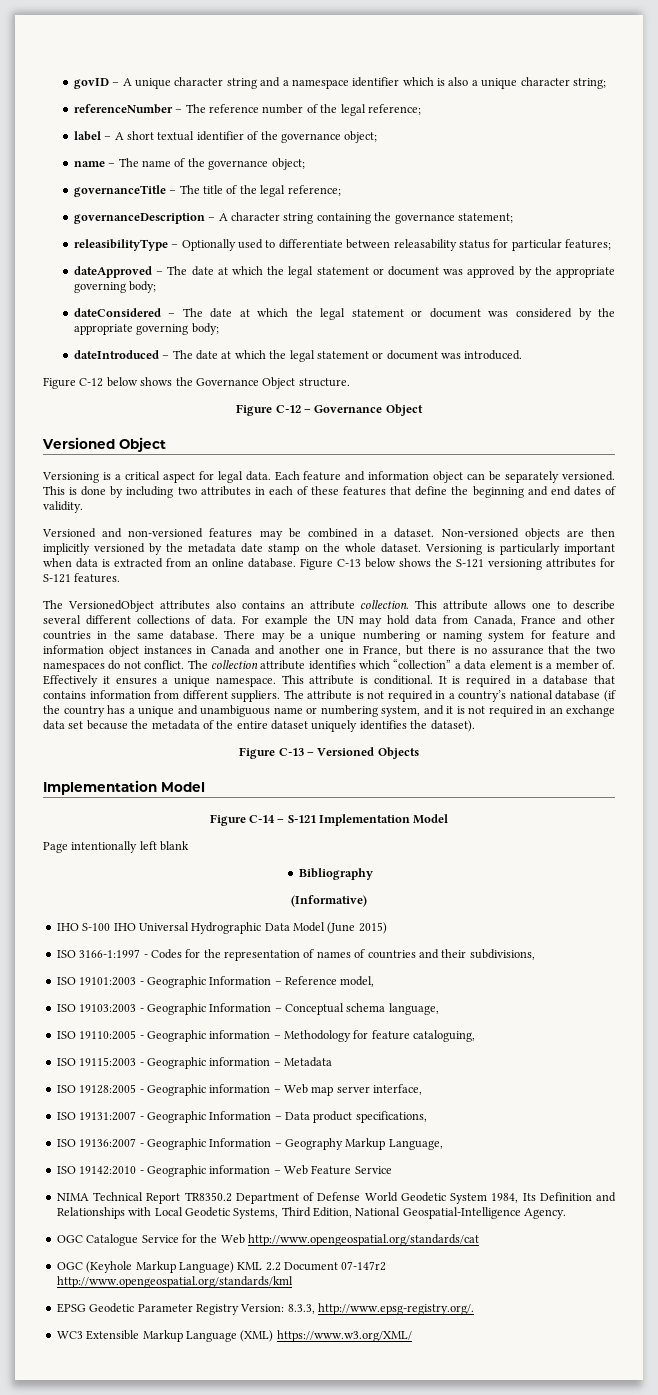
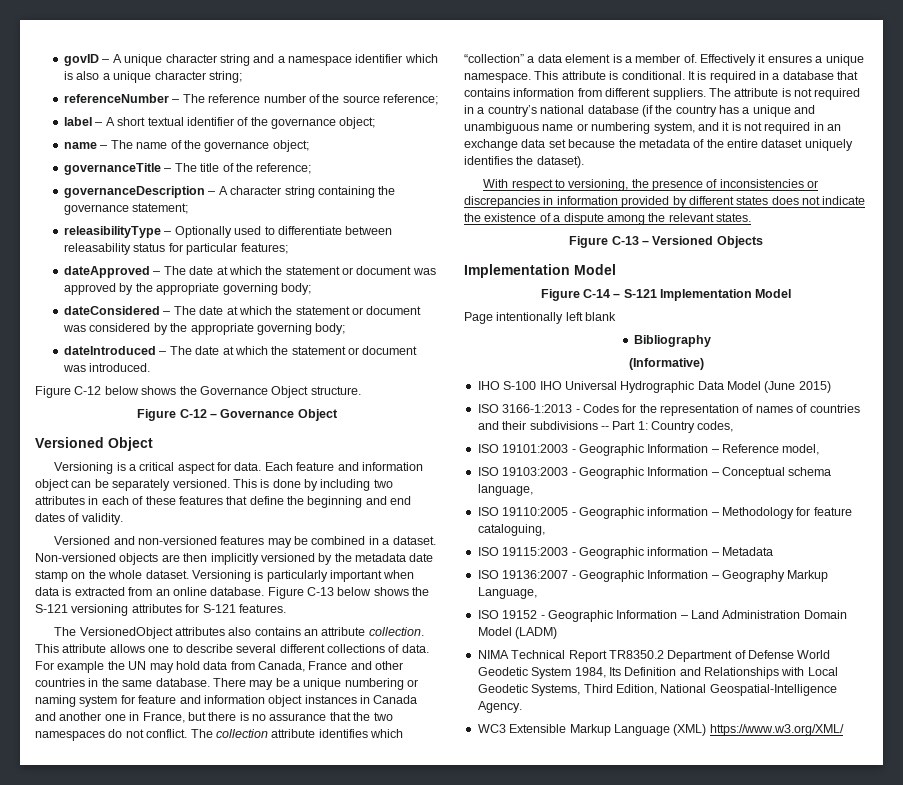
[340,104,366,116] legal -> [342,95,380,103] source
[260,185,286,197] legal -> (253, 167) none
[288,266,314,278] legal -> (283, 270) none
[320,308,346,320] legal -> (293, 310) none
[289,350,315,362] legal -> (289, 350) none
[217,471,243,483] legal -> (232, 466) none
(475, 726) none -> [483,179,819,191] [464,196,866,208] [464,213,751,225] // With respect to versioning, the presence of inconsistencies or discrepancies in information provided by different states does not indicate the existence of a dispute among the relevant states.
[79,949,141,958] 3166-1:1997 -> [502,404,573,413] 3166-1:2013
[469,949,535,960] subdivisions, -> [529,421,734,433] subdivisions -- Part 1: Country codes,
[56,1084,423,1096] [56,1111,427,1123] // ISO 19128:2005 - Geographic information – Web map server interface, // ISO 19131:2007 - Geographic Information – Data product specifications, -> (773, 551) none
[79,1165,392,1177] 19142:2010 - Geographic information – Web Feature Service -> [502,610,847,622] [477,627,558,639] 19152 - Geographic Information – Land Administration Domain Model (LADM)
[56,1234,479,1246] [56,1261,387,1273] [56,1276,293,1288] [56,1303,474,1315] // OGC Catalogue Service for the Web http://www.opengeospatial.org/standards/cat // OGC (Keyhole Markup Language) KML 2.2 Document 07-147r2 http://www.opengeospatial.org/standards/kml // EPSG Geodetic Parameter Registry Version: 8.3.3, http://www.epsg-registry.org/. -> (522, 707) none

